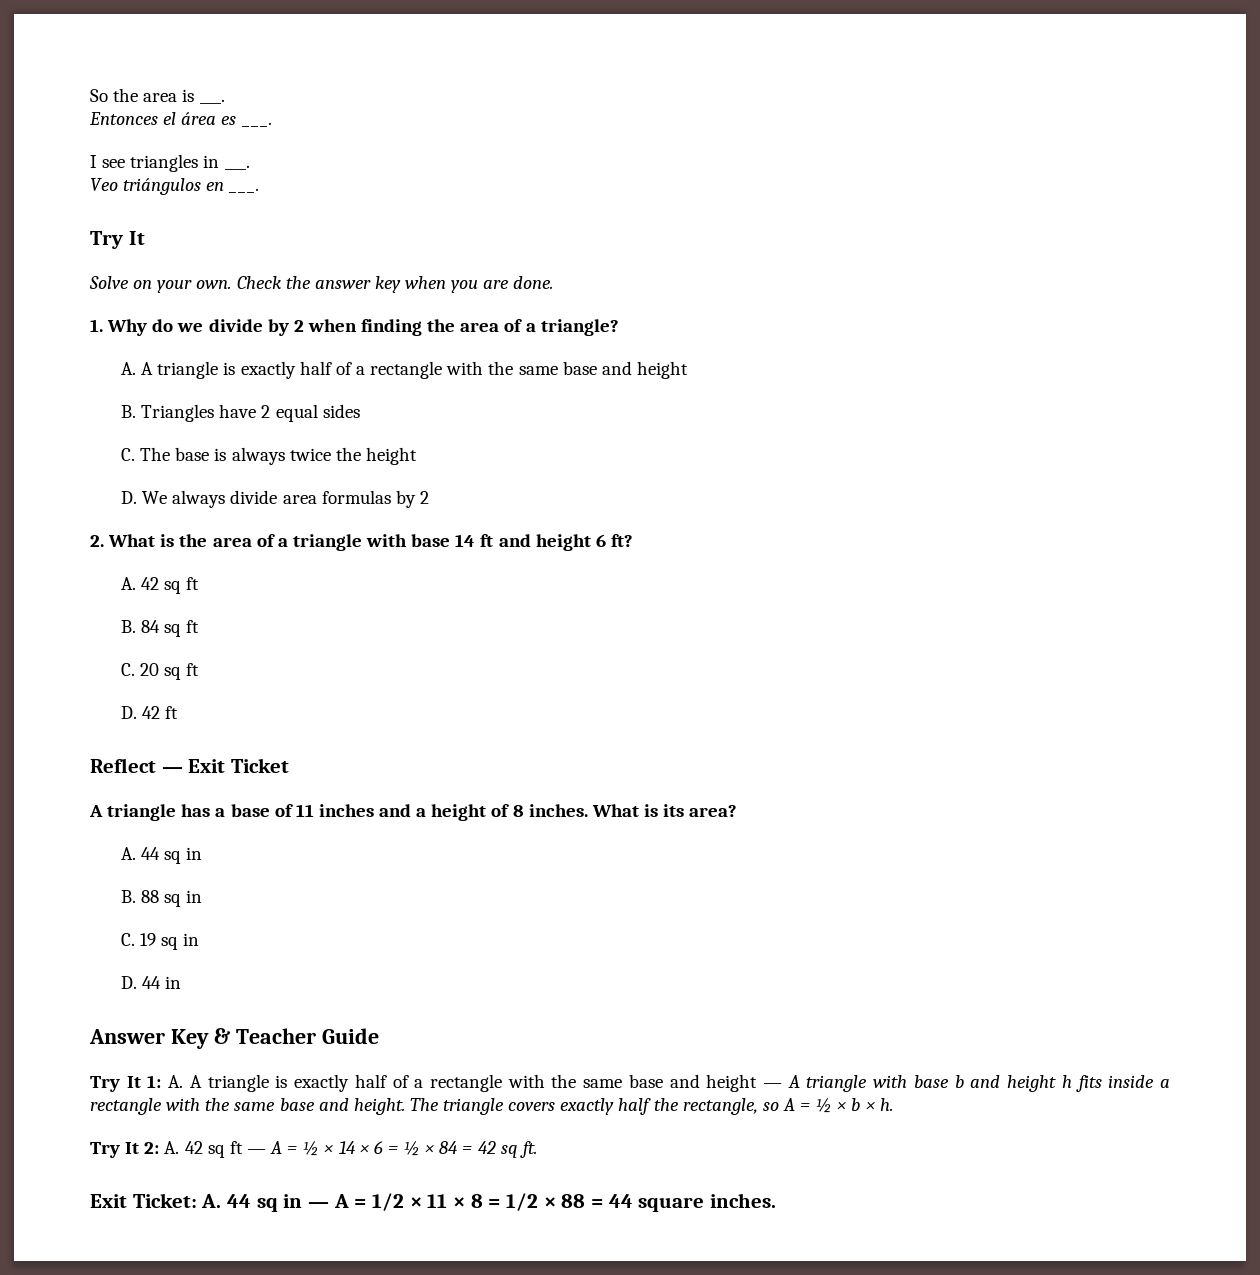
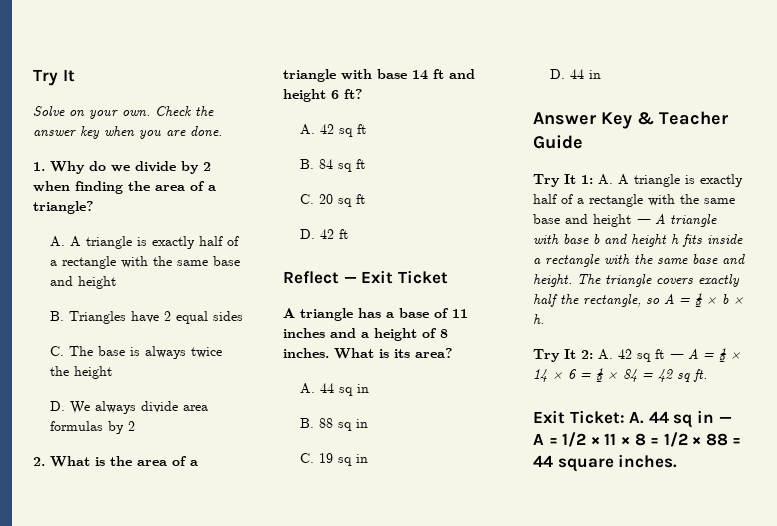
[90,88,225,104] [89,112,272,127] [90,154,250,172] [90,178,260,195] So the area is ___. // Entonces el área es ___. // I see triangles in ___. // Veo triángulos en ___. // -> (33, 77) none

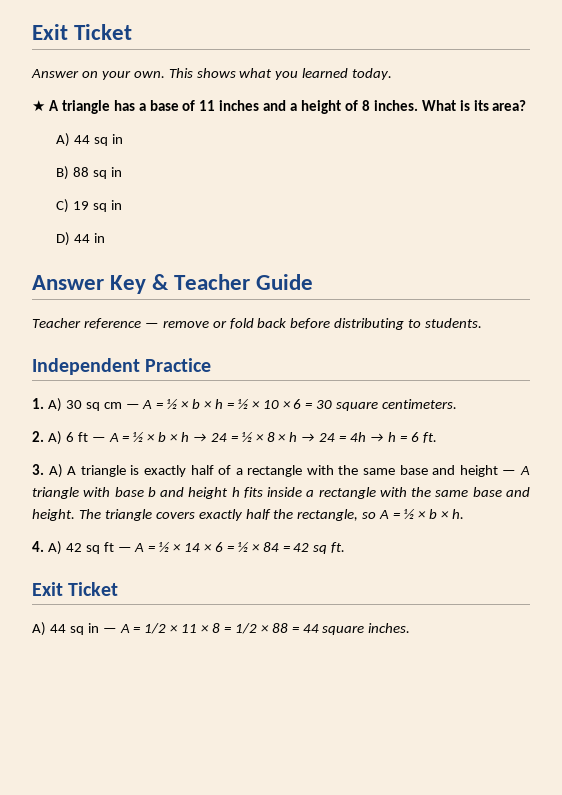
[33,69,75,86] [33,106,214,119] [33,126,222,139] [33,161,211,174] [33,181,216,194] [33,201,94,214] [50,236,240,249] [50,256,241,269] [50,276,117,289] [50,311,244,324] [50,346,223,359] [50,366,113,379] [50,401,209,414] [50,421,136,434] [33,456,198,467] [283,69,475,82] [283,89,363,102] [300,124,367,137] [300,159,366,172] [300,194,366,207] [300,229,349,239] [283,270,448,284] Try It // Solve on your own. Check the answer key when you are done. // 1. Why do we divide by 2 when finding the area of a triangle? // A. A triangle is exactly half of a rectangle with the same base and height // B. Triangles have 2 equal sides // C. The base is always twice the height // D. We always divide area formulas by 2 // 2. What is the area of a triangle with base 14 ft and height 6 ft? // A. 42 sq ft // B. 84 sq ft // C. 20 sq ft // D. 42 ft // Reflect — Exit Ticket // -> [32,24,133,40] [31,68,393,80] [32,100,45,112] Exit Ticket // Answer on your own. This shows what you learned today. // ★
[300,383,316,394] A. -> [56,133,71,147] A)
[300,418,315,428] B. -> [56,166,70,180] B)
[300,453,315,463] C. -> [56,199,70,213] C)
[550,69,566,79] D. -> [56,232,71,246] D)
[533,174,613,187] Try It 1: A. -> [32,318,483,330] [32,358,212,375] [32,398,458,412] [32,431,437,445] [32,464,63,478] Teacher reference — remove or fold back before distributing to students. // Independent Practice // 1. A) 30 sq cm — A = ½ × b × h = ½ × 10 × 6 = 30 square centimeters. // 2. A) 6 ft — A = ½ × b × h → 24 = ½ × 8 × h → 24 = 4h → h = 6 ft. // 3. A)
[533,349,613,362] Try It 2: A. -> [32,541,62,555] 4. A)
[569,410,645,424] Ticket: A. -> [68,582,119,596] [32,622,46,636] Ticket // A)

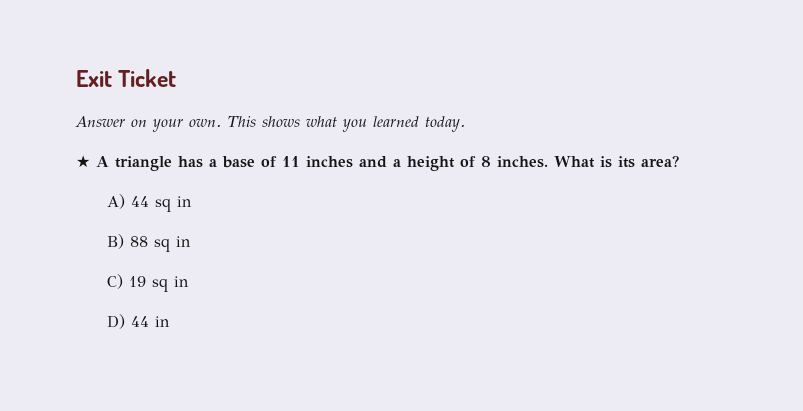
[32,274,314,294] [32,318,483,330] [32,358,212,375] [32,398,458,412] [32,431,437,445] [32,464,530,478] [32,487,530,499] [32,509,464,521] [32,541,346,555] [32,582,119,596] [32,622,411,636] // Answer Key & Teacher Guide // Teacher reference — remove or fold back before distributing to students. // Independent Practice // 1. A) 30 sq cm — A = ½ × b × h = ½ × 10 × 6 = 30 square centimeters. // 2. A) 6 ft — A = ½ × b × h → 24 = ½ × 8 × h → 24 = 4h → h = 6 ft. // 3. A) A triangle is exactly half of a rectangle with the same base and height — A triangle with base b and height h fits inside a rectangle with the same base and height. The triangle covers exactly half the rectangle, so A = ½ × b × h. // 4. A) 42 sq ft — A = ½ × 14 × 6 = ½ × 84 = 42 sq ft. // Exit Ticket // A) 44 sq in — A = 1/2 × 11 × 8 = 1/2 × 88 = 44 square inches. -> (170, 321) none

